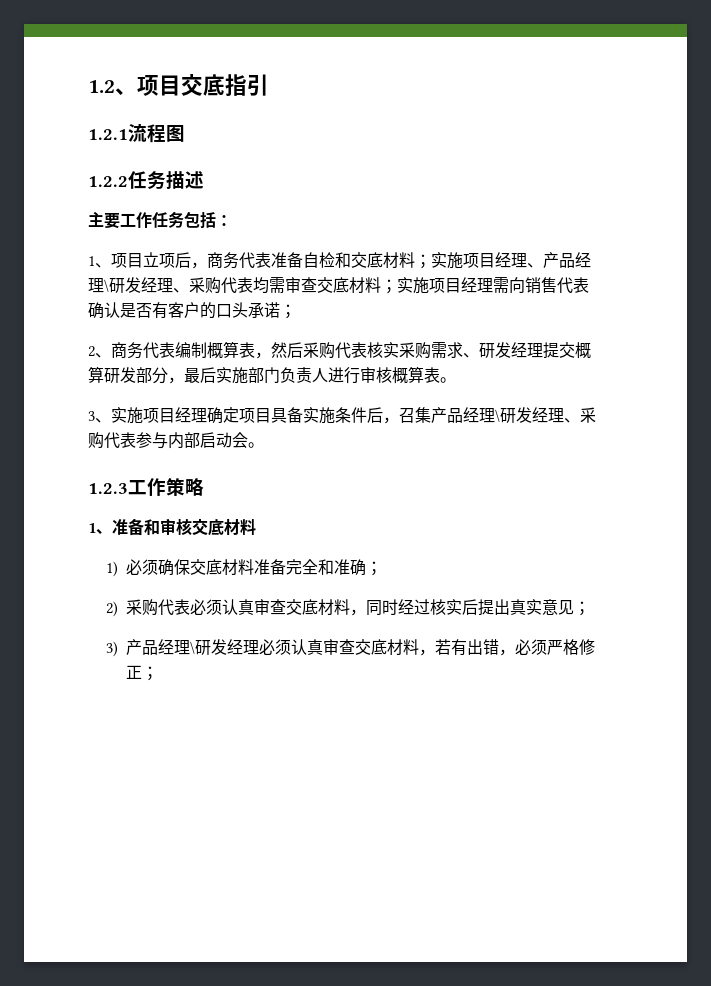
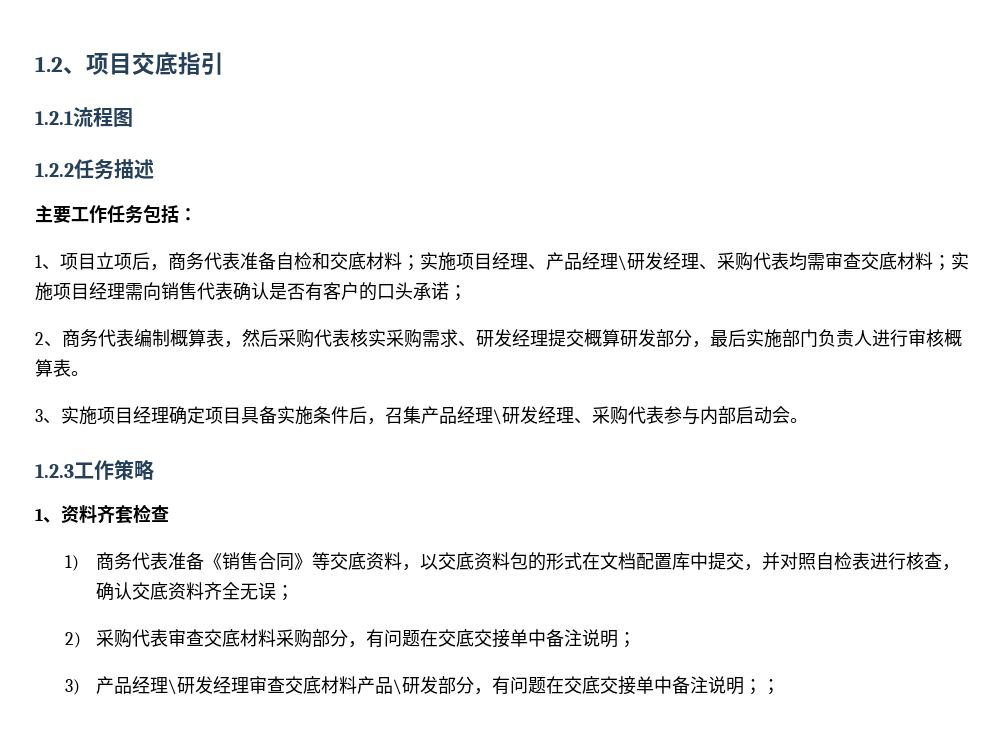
[112,518,256,536] [106,559,367,577] 准备和审核交底材料 // 1)必须确保交底材料准备完全和准确 -> [61,504,169,524] [65,552,960,571] [95,582,276,601] 资料齐套检查 // 1)商务代表准备《销售合同》等交底资料，以交底资料包的形式在文档配置库中提交，并对照自检表进行核查，确认交底资料齐全无误
[190,599,575,616] 必须认真审查交底材料，同时经过核实后提出真实意见 -> [167,629,618,648] 审查交底材料采购部分，有问题在交底交接单中备注说明
[259,639,596,656] [126,665,143,679] 必须认真审查交底材料，若有出错，必须严格修正 -> [248,676,762,695] 审查交底材料产品\研发部分，有问题在交底交接单中备注说明；

